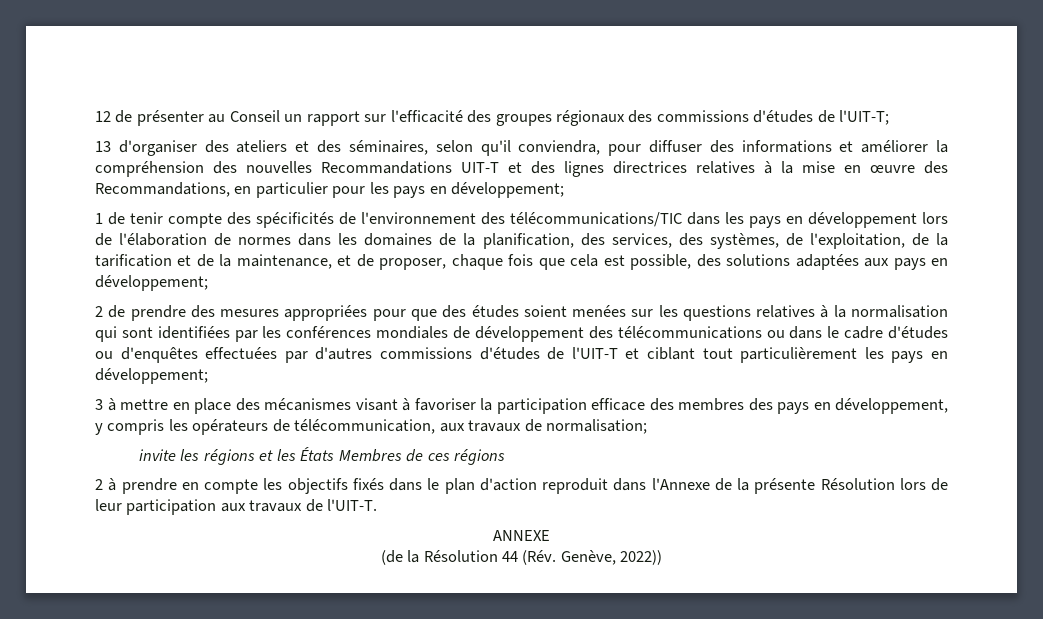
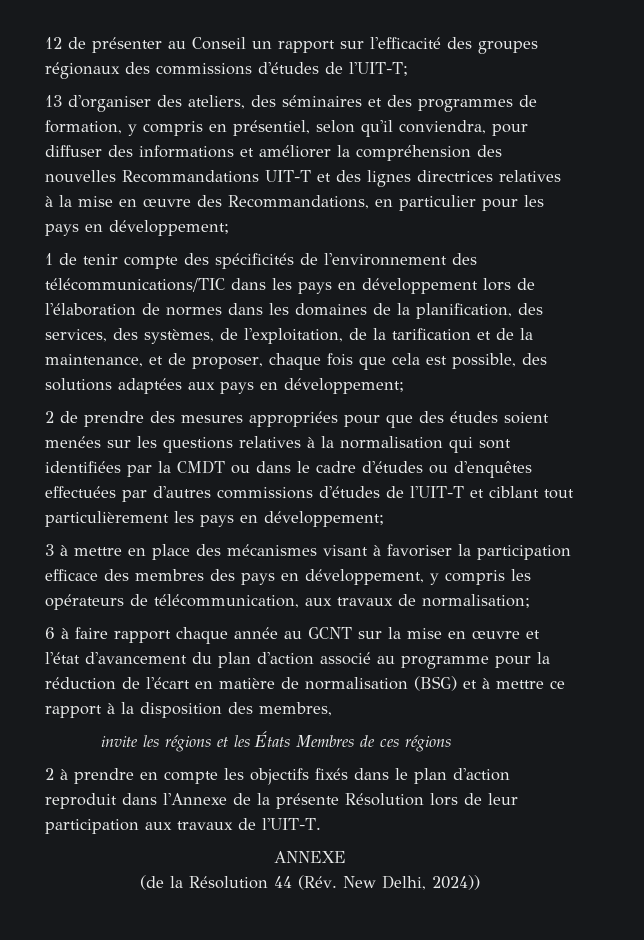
[236,140,428,155] ateliers et des séminaires, -> [188,95,537,112] [45,120,310,136] ateliers, des séminaires et des programmes de formation, y compris en présentiel,
[262,326,762,342] les conférences mondiales de développement des télécommunications -> [158,460,225,474] la CMDT
(648, 426) none -> [45,627,540,644] [45,652,550,669] [45,676,565,691] [45,702,332,718] // 6 à faire rapport chaque année au GCNT sur la mise en œuvre et l'état d'avancement du plan d'action associé au programme pour la réduction de l'écart en matière de normalisation (BSG) et à mettre ce rapport à la disposition des membres,
[560,550,663,565] Genève, 2022)) -> [342,875,480,890] New Delhi, 2024))

